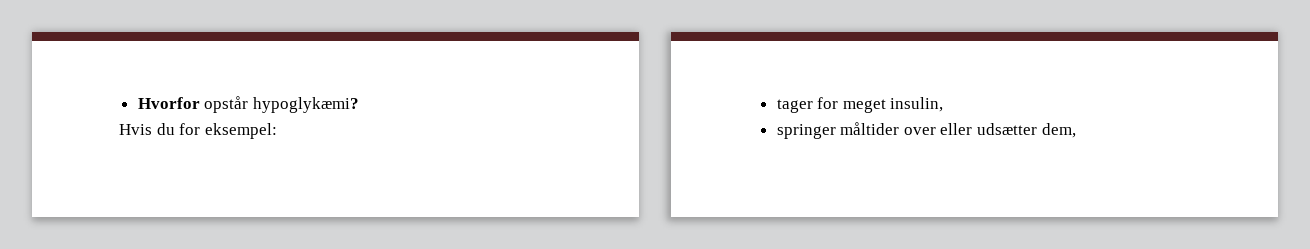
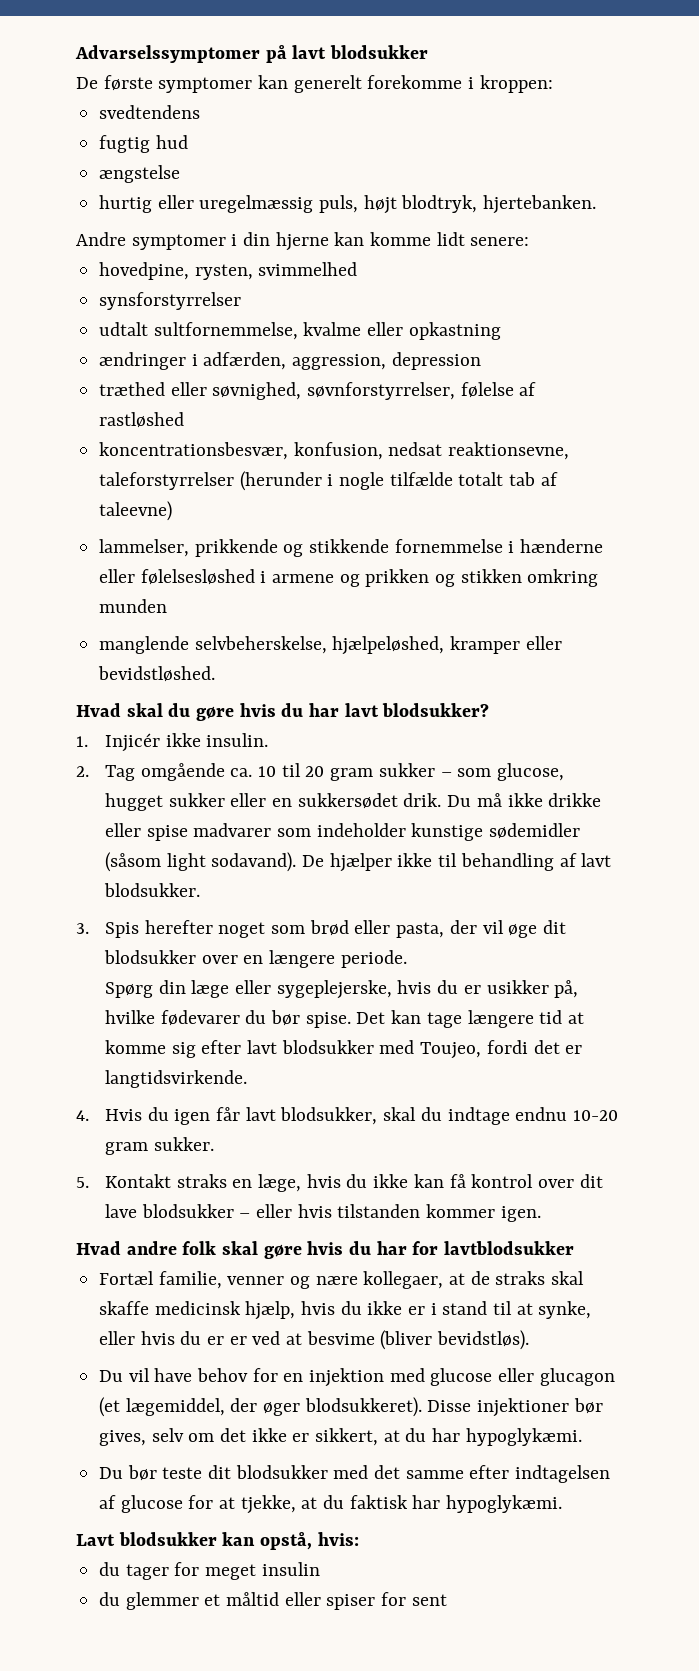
[137,96,359,113] [119,123,277,139] [776,97,944,113] [776,122,1076,139] Hvorfor opstår hypoglykæmi? // Hvis du for eksempel: // tager for meget insulin, // springer måltider over eller udsætter dem, -> [75,45,429,63] [76,75,553,93] [99,105,201,119] [99,135,188,153] [99,165,181,183] [99,195,597,214] [76,232,530,251] [99,262,358,280] [99,292,242,310] [99,322,501,340] [99,352,481,370] [99,382,537,400] [99,412,185,428] [99,442,570,460] [99,471,558,491] [99,501,173,521] [99,539,604,557] [99,569,599,587] [99,599,168,613] [99,636,562,655] [98,666,216,682] [76,703,490,721] [76,733,269,752] [76,763,564,781] [105,793,602,811] [105,823,581,841] [105,852,612,872] [104,883,201,897] [76,920,566,938] [104,950,407,968] [105,980,579,999] [105,1010,584,1028] [105,1040,583,1059] [105,1070,248,1088] [76,1107,618,1125] [105,1137,214,1155] [76,1174,603,1192] [105,1204,541,1222] [76,1241,575,1259] [99,1271,585,1289] [99,1301,592,1320] [99,1330,530,1350] [99,1368,615,1387] [99,1397,603,1417] [99,1428,582,1446] [99,1465,611,1483] [99,1495,563,1514] [76,1532,359,1550] [99,1562,320,1580] [99,1592,447,1610] Advarselssymptomer på lavt blodsukker // De første symptomer kan generelt forekomme i kroppen: // svedtendens // fugtig hud // ængstelse // hurtig eller uregelmæssig puls, højt blodtryk, hjertebanken. // Andre symptomer i din hjerne kan komme lidt senere: // hovedpine, rysten, svimmelhed // synsforstyrrelser // udtalt sultfornemmelse, kvalme eller opkastning // ændringer i adfærden, aggression, depression // træthed eller søvnighed, søvnforstyrrelser, følelse af rastløshed // koncentrationsbesvær, konfusion, nedsat reaktionsevne, taleforstyrrelser (herunder i nogle tilfælde totalt tab af taleevne) // lammelser, prikkende og stikkende fornemmelse i hænderne eller følelsesløshed i armene og prikken og stikken omkring munden // manglende selvbeherskelse, hjælpeløshed, kramper eller bevidstløshed. // Hvad skal du gøre hvis du har lavt blodsukker? // 1. Injicér ikke insulin. // 2. Tag omgående ca. 10 til 20 gram sukker – som glucose, hugget sukker eller en sukkersødet drik. Du må ikke drikke eller spise madvarer som indeholder kunstige sødemidler (såsom light sodavand). De hjælper ikke til behandling af lavt blodsukker. // 3. Spis herefter noget som brød eller pasta, der vil øge dit blodsukker over en længere periode. // Spørg din læge eller sygeplejerske, hvis du er usikker på, hvilke fødevarer du bør spise. Det kan tage længere tid at komme sig efter lavt blodsukker med Toujeo, fordi det er langtidsvirkende. // 4. Hvis du igen får lavt blodsukker, skal du indtage endnu 10-20 gram sukker. // 5. Kontakt straks en læge, hvis du ikke kan få kontrol over dit lave blodsukker – eller hvis tilstanden kommer igen. // Hvad andre folk skal gøre hvis du har for lavtblodsukker // Fortæl familie, venner og nære kollegaer, at de straks skal skaffe medicinsk hjælp, hvis du ikke er i stand til at synke, eller hvis du er er ved at besvime (bliver bevidstløs). // Du vil have behov for en injektion med glucose eller glucagon (et lægemiddel, der øger blodsukkeret). Disse injektioner bør gives, selv om det ikke er sikkert, at du har hypoglykæmi. // Du bør teste dit blodsukker med det samme efter indtagelsen af glucose for at tjekke, at du faktisk har hypoglykæmi. // Lavt blodsukker kan opstå, hvis: // du tager for meget insulin // du glemmer et måltid eller spiser for sent

